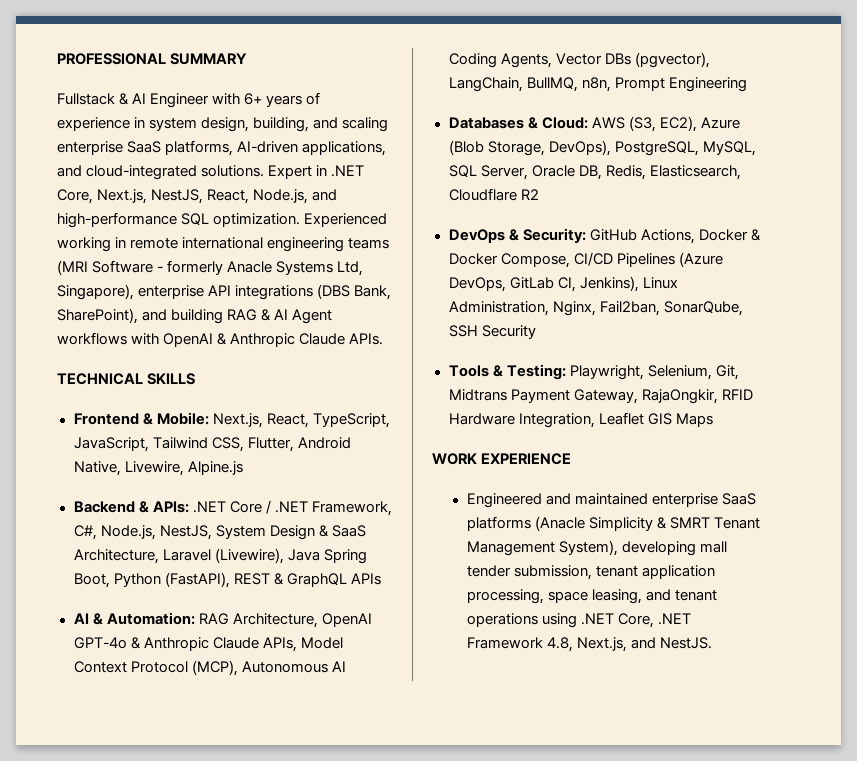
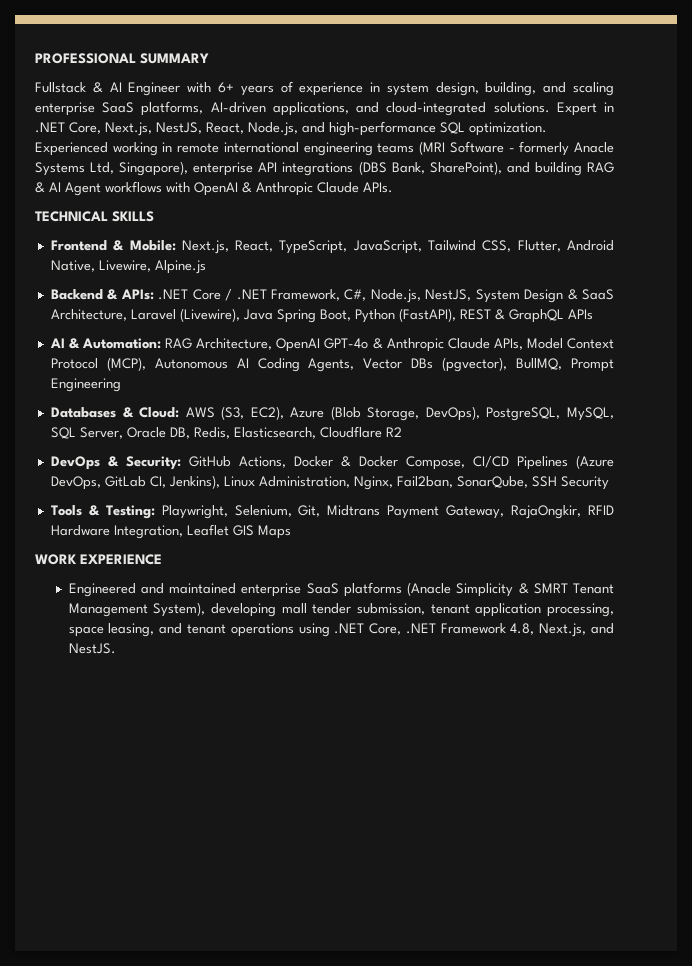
[448,77,611,92] LangChain, BullMQ, n8n, -> [516,358,563,370] BullMQ,

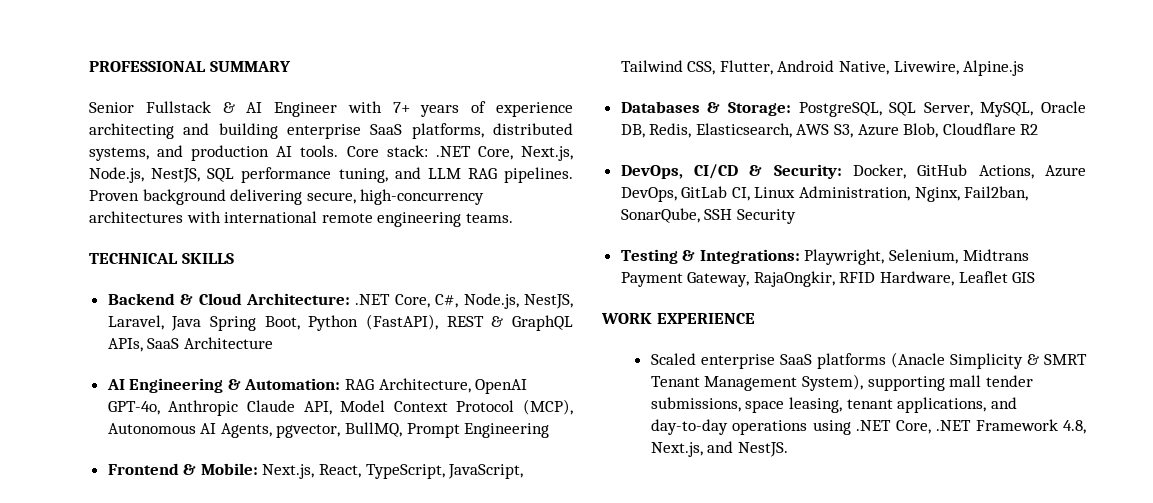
(209, 58) none -> [89,102,134,113] Senior
[217,82,234,93] 6+ -> [392,102,410,113] 7+
[370,82,614,96] [35,101,614,116] [35,121,547,136] [35,141,615,156] [35,161,614,176] [35,181,393,196] [35,211,154,222] in system design, building, and scaling enterprise SaaS platforms, AI-driven applications, and cloud-integrated solutions. Expert in .NET Core, Next.js, NestJS, React, Node.js, and high-performance SQL optimization. Experienced working in remote international engineering teams (MRI Software - formerly Anacle Systems Ltd, Singapore), enterprise API integrations (DBS Bank, SharePoint), and building RAG & AI Agent workflows with OpenAI & Anthropic Claude APIs. // TECHNICAL SKILLS -> [89,123,573,139] [89,145,573,161] [89,167,573,183] [89,189,485,205] [89,211,513,227] [89,253,234,264] [107,293,574,309] [107,314,573,331] [107,337,273,352] [106,378,528,394] [107,399,573,416] [107,422,550,438] architecting and building enterprise SaaS platforms, distributed systems, and production AI tools. Core stack: .NET Core, Next.js, Node.js, NestJS, SQL performance tuning, and LLM RAG pipelines. Proven background delivering secure, high-concurrency architectures with international remote engineering teams. // TECHNICAL SKILLS // Backend & Cloud Architecture: .NET Core, C#, Node.js, NestJS, Laravel, Java Spring Boot, Python (FastAPI), REST & GraphQL APIs, SaaS Architecture // AI Engineering & Automation: RAG Architecture, OpenAI GPT-4o, Anthropic Claude API, Model Context Protocol (MCP), Autonomous AI Agents, pgvector, BullMQ, Prompt Engineering
[50,289,614,303] [50,308,593,323] [49,338,614,352] [50,357,614,372] [50,378,121,392] [50,406,614,421] Backend & APIs: .NET Core / .NET Framework, C#, Node.js, NestJS, System Design & SaaS Architecture, Laravel (Livewire), Java Spring Boot, Python (FastAPI), REST & GraphQL APIs // AI & Automation: RAG Architecture, OpenAI GPT-4o & Anthropic Claude APIs, Model Context Protocol (MCP), Autonomous AI Coding Agents, Vector DBs (pgvector), BullMQ, Prompt Engineering // Databases & Cloud: AWS (S3, EC2), Azure (Blob Storage, DevOps), PostgreSQL, MySQL, -> [620,101,882,117] Databases & Storage: PostgreSQL,
(123, 433) none -> [980,102,1034,117] MySQL,
(316, 433) none -> [796,123,939,138] AWS S3, Azure Blob,
[50,456,100,470] DevOps -> [620,164,739,179] DevOps, CI/CD
(181, 463) none -> [853,164,907,179] Docker,
[293,455,614,470] Docker & Docker Compose, CI/CD Pipelines (Azure -> [1045,165,1086,177] Azure
[168,475,220,489] Jenkins), -> (750, 194) none
[50,505,155,519] Tools & Testing: -> [620,249,800,264] Testing & Integrations:
[298,505,321,517] Git, -> (959, 256) none
[50,525,183,539] Hardware Integration, -> [880,271,955,286] Hardware,
[257,525,291,539] Maps -> (1036, 277) none
[68,583,237,597] Engineered and maintained -> [650,353,696,365] Scaled
[210,603,276,617] developing -> [867,376,945,391] supporting
[356,603,614,617] [68,623,226,637] submission, tenant application processing, space leasing, and tenant -> [650,397,1017,413] [650,419,728,435] submissions, space leasing, tenant applications, and day-to-day

